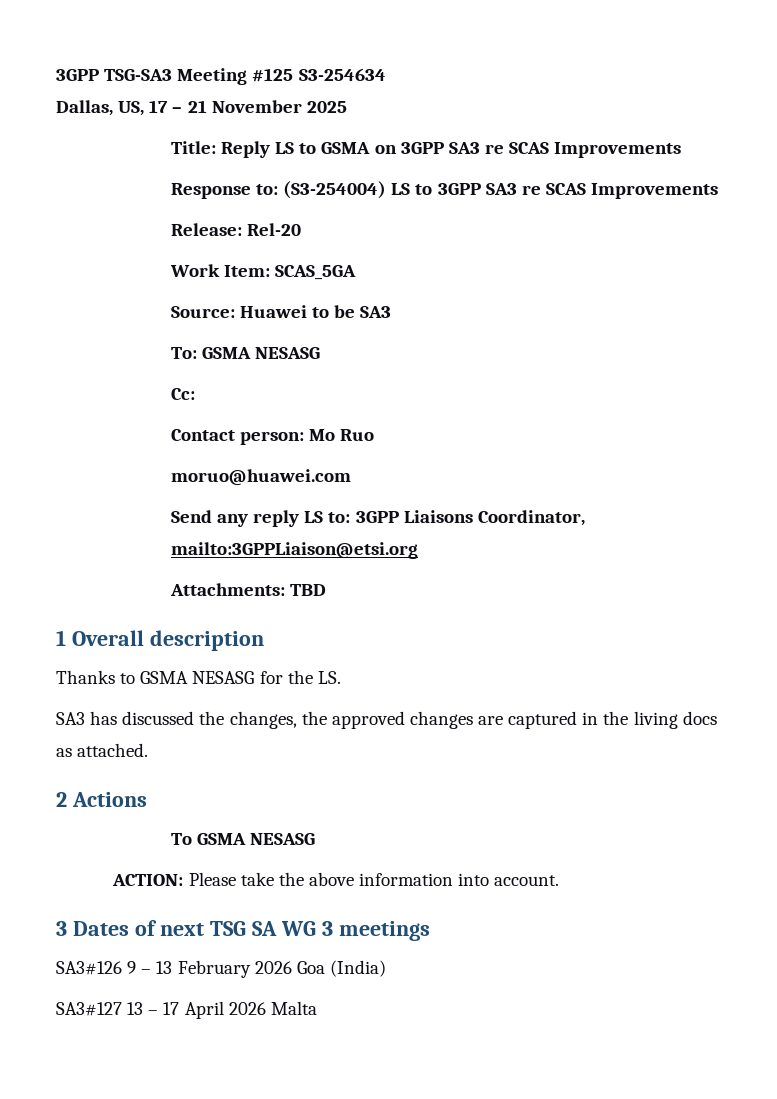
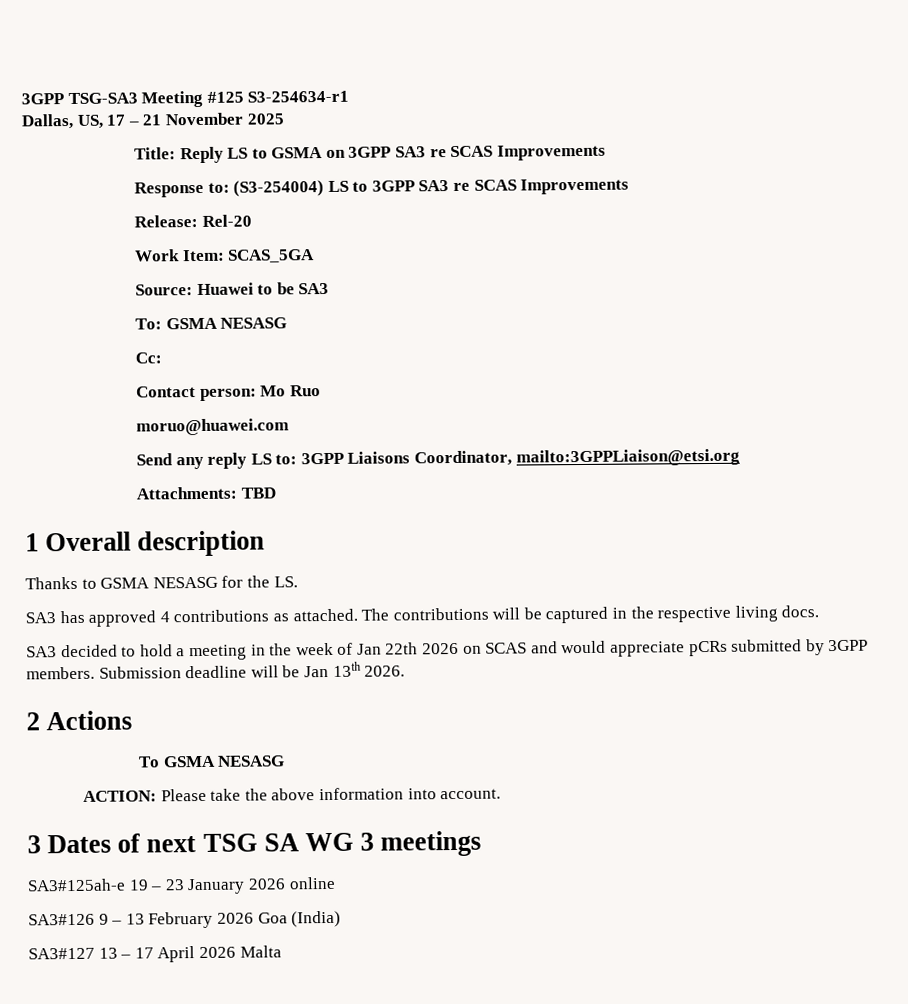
[298,68,386,81] S3-254634 -> [247,90,350,103] S3-254634-r1
[122,711,717,729] [56,743,149,757] discussed the changes, the approved changes are captured in the living docs as attached. -> [88,605,820,627] [26,639,869,661] [26,661,406,680] approved 4 contributions as attached. The contributions will be captured in the respective living docs. // SA3 decided to hold a meeting in the week of Jan 22th 2026 on SCAS and would appreciate pCRs submitted by 3GPP members. Submission deadline will be Jan 13th 2026.
(430, 931) none -> [27,876,336,895] // SA3#125ah-e 19 – 23 January 2026 online

